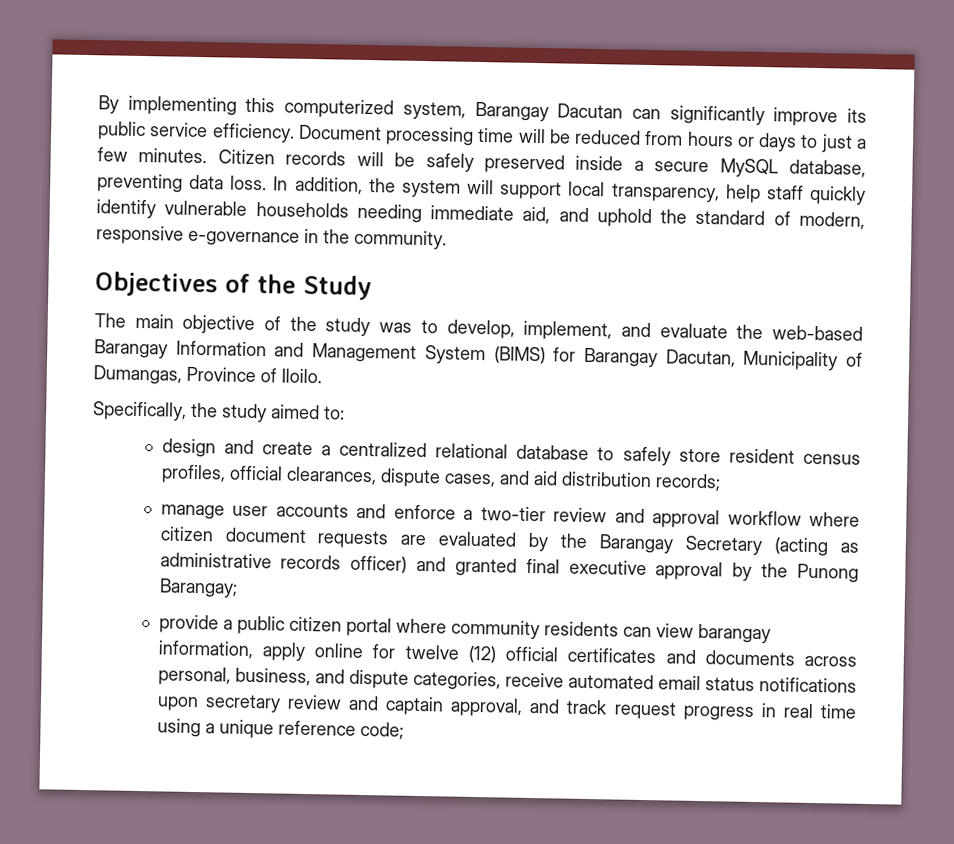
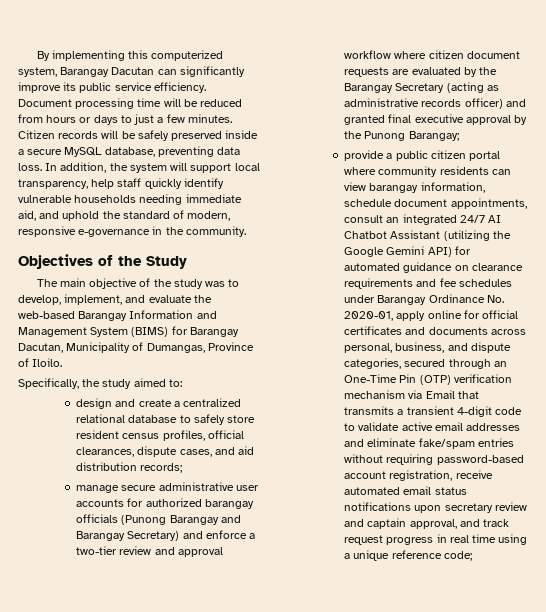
[232,503,349,518] user accounts -> [121,482,259,491] [76,498,254,509] [76,514,241,525] [76,531,180,541] secure administrative user accounts for authorized barangay officials (Punong Barangay and Barangay Secretary)
(254, 650) none -> [344,198,527,209] [344,214,502,225] [344,230,511,241] [344,246,471,257] [344,262,523,273] [344,278,512,289] [344,294,504,305] [344,311,394,321] schedule document appointments, consult an integrated 24/7 AI Chatbot Assistant (utilizing the Google Gemini API) for automated guidance on clearance requirements and fee schedules under Barangay Ordinance No. 2020-01,
[404,644,497,664] twelve (12) -> (480, 314) none
(501, 680) none -> [404,359,507,369] [344,374,512,385] [344,390,479,399] [344,406,523,417] [344,422,521,431] [344,438,514,449] [344,454,524,465] [344,470,453,481] secured through an One-Time Pin (OTP) verification mechanism via Email that transmits a transient 4-digit code to validate active email addresses and eliminate fake/spam entries without requiring password-based account registration,

